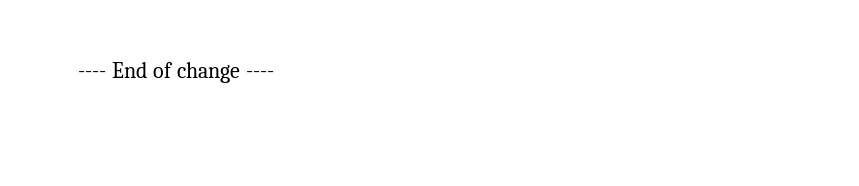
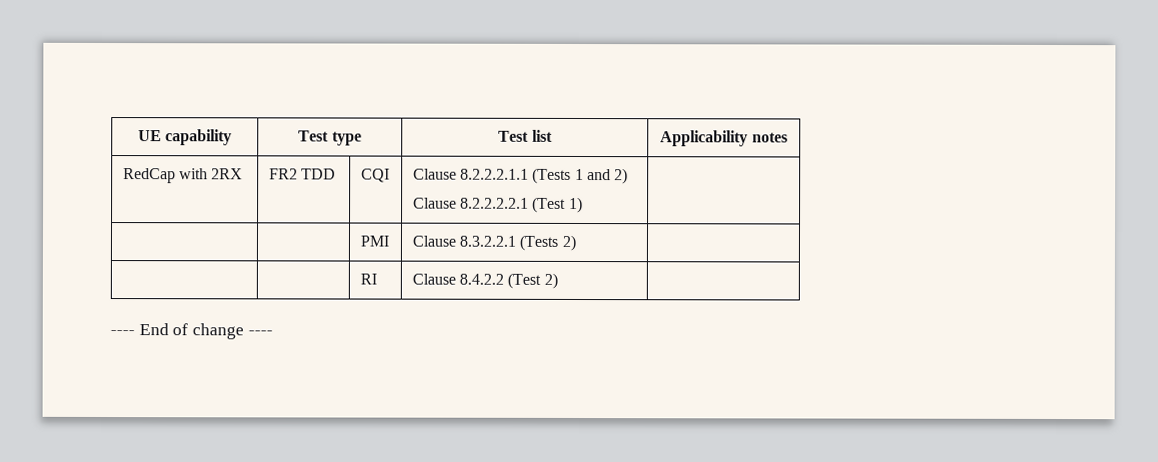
(78, 74) none -> [137,129,233,146] [298,130,362,146] [498,129,553,142] [660,130,788,147] [122,168,244,184] [268,168,337,180] [360,168,390,183] [412,167,629,185] [412,196,583,214] [359,235,389,247] [411,234,576,251] [359,273,377,285] [411,272,558,289] UE capability | Test type | Test list | Applicability notes // RedCap with 2RX | FR2 TDD | CQI | Clause 8.2.2.2.1.1 (Tests 1 and 2) // Clause 8.2.2.2.2.1 (Test 1) | // | | PMI | Clause 8.3.2.2.1 (Tests 2) | // | | RI | Clause 8.4.2.2 (Test 2) | //

